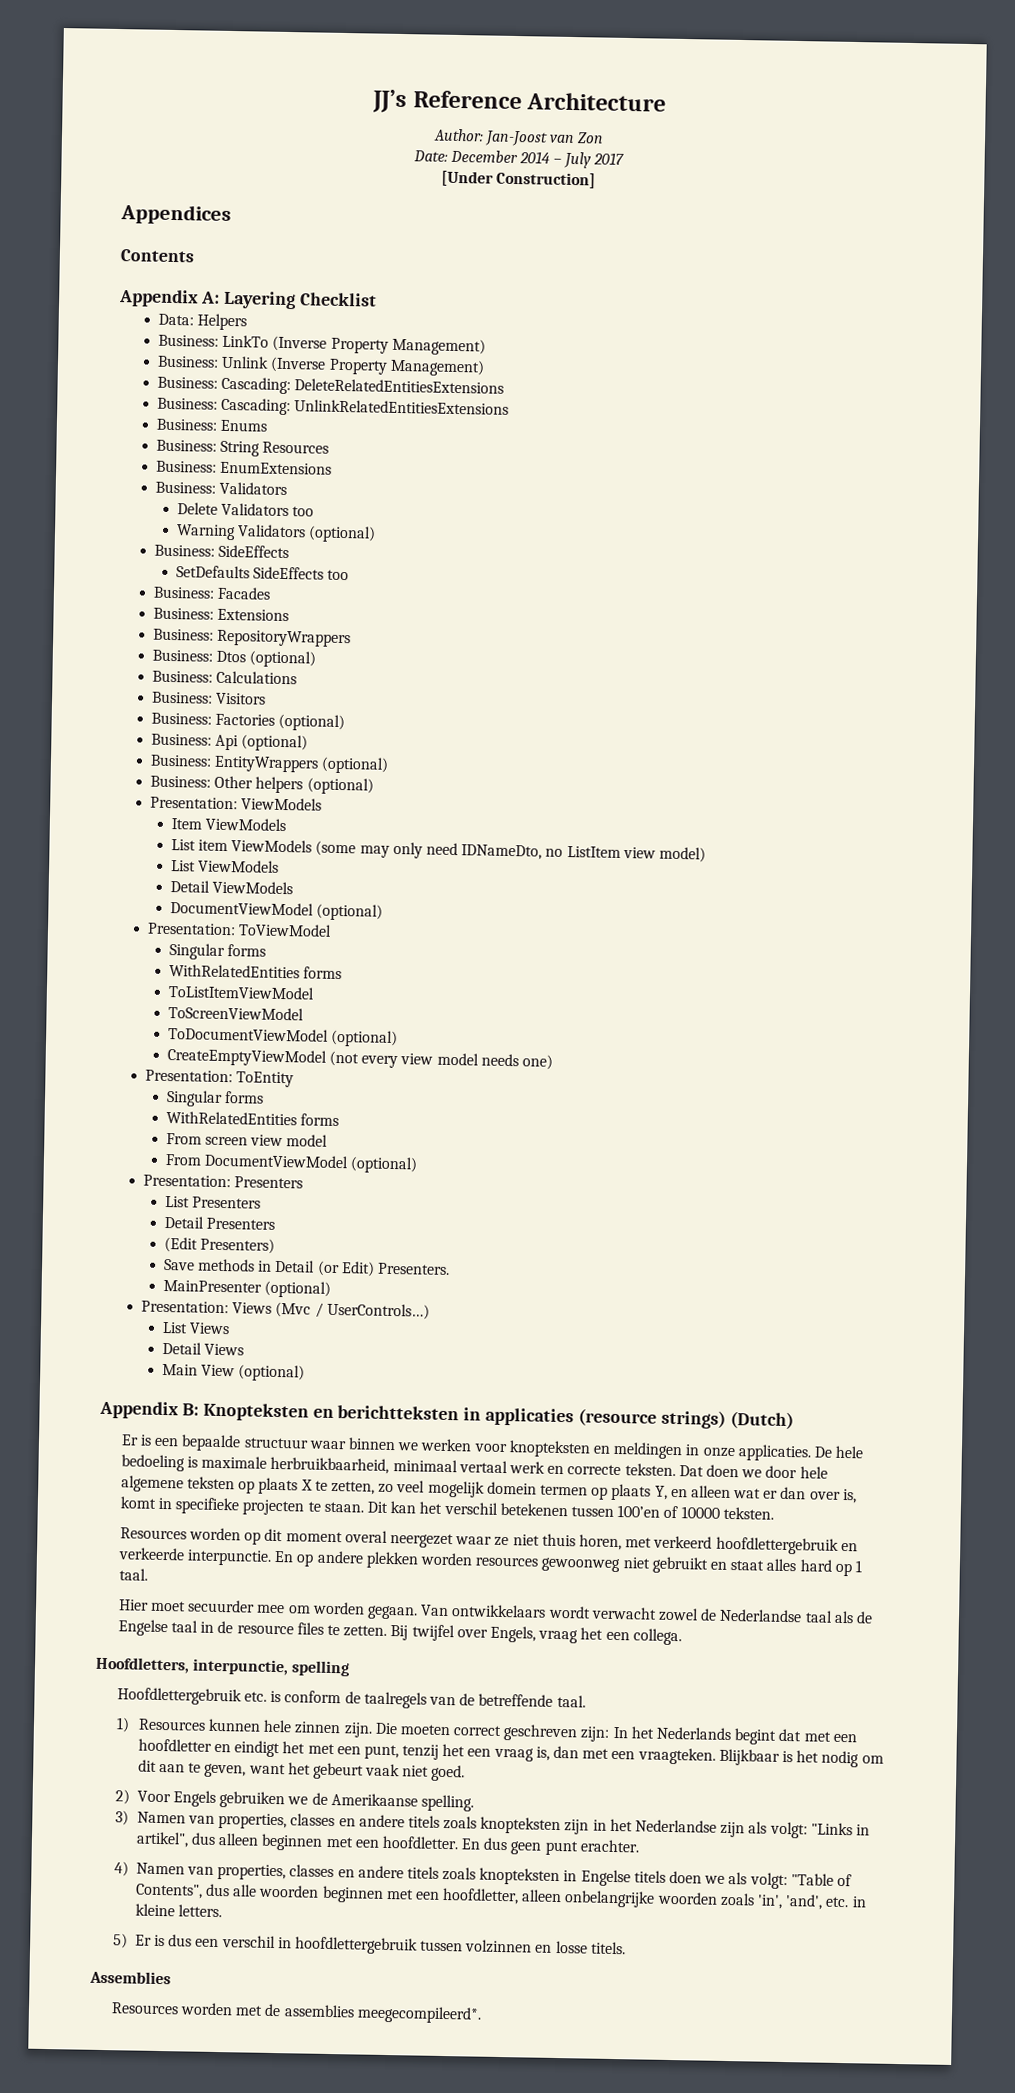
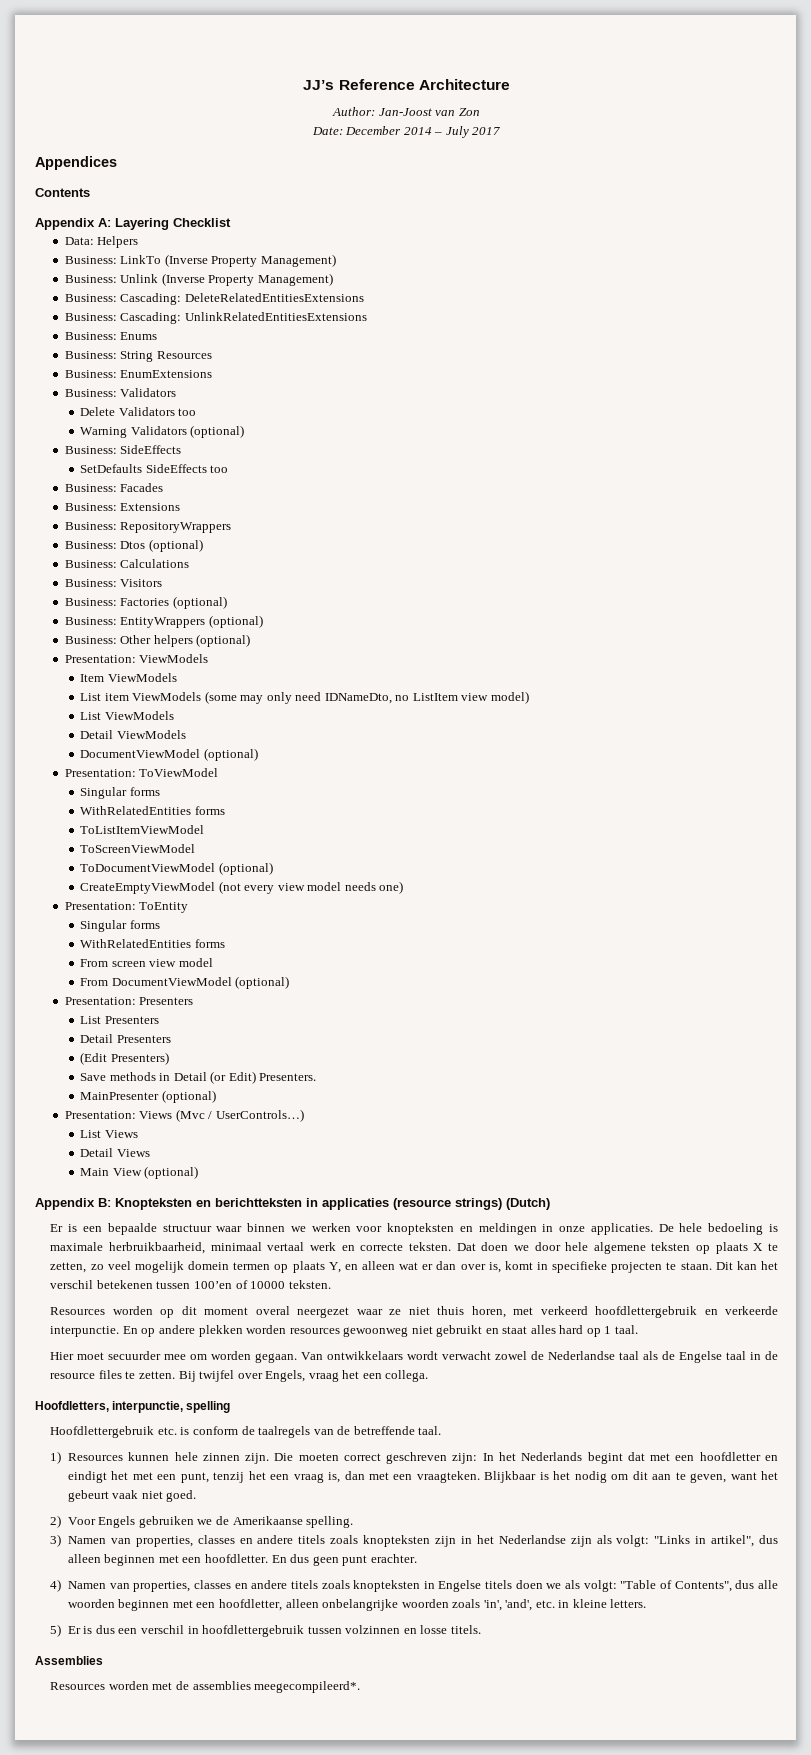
[440,170,597,189] // [Under Construction] -> (501, 131) none
[150,733,309,752] // Business: Api (optional) -> (227, 602) none

